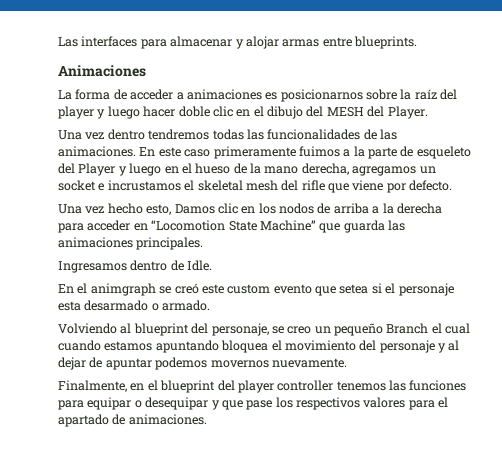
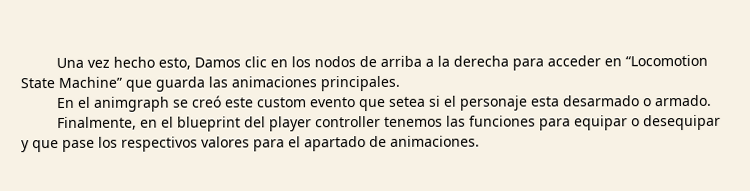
[58,36,417,49] [58,65,146,77] [58,89,458,102] [58,106,428,119] [58,129,397,140] [58,146,471,159] [58,163,436,176] [58,180,453,193] Las interfaces para almacenar y alojar armas entre blueprints. // Animaciones // La forma de acceder a animaciones es posicionarnos sobre la raíz del player y luego hacer doble clic en el dibujo del MESH del Player. // Una vez dentro tendremos todas las funcionalidades de las animaciones. En este caso primeramente fuimos a la parte de esqueleto del Player y luego en el hueso de la mano derecha, agregamos un socket e incrustamos el skeletal mesh del rifle que viene por defecto. // -> (55, 63) none
[58,260,213,273] // Ingresamos dentro de Idle. -> (400, 83) none
[58,323,471,336] [58,340,460,353] [58,357,347,370] // Volviendo al blueprint del personaje, se creo un pequeño Branch el cual cuando estamos apuntando bloquea el movimiento del personaje y al dejar de apuntar podemos movernos nuevamente. -> (712, 100) none

